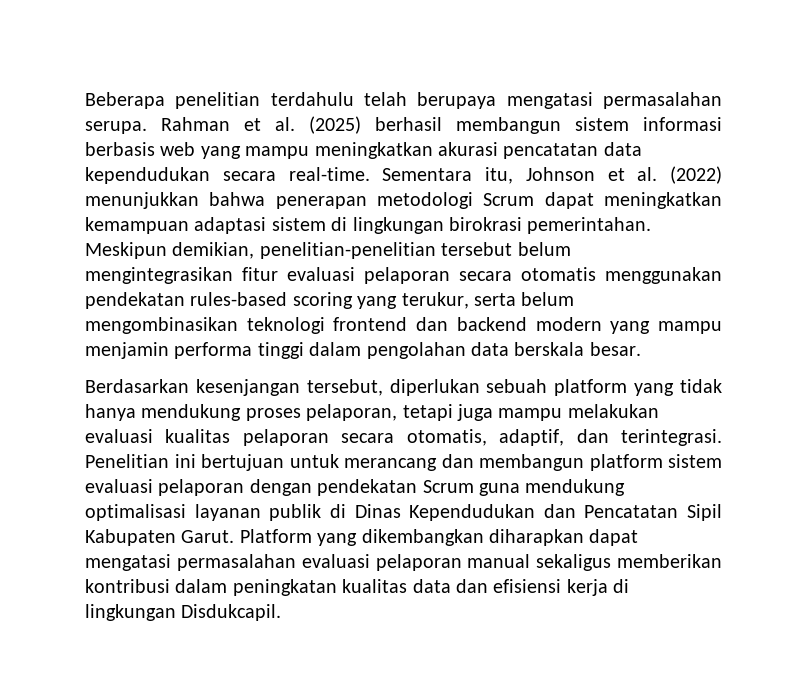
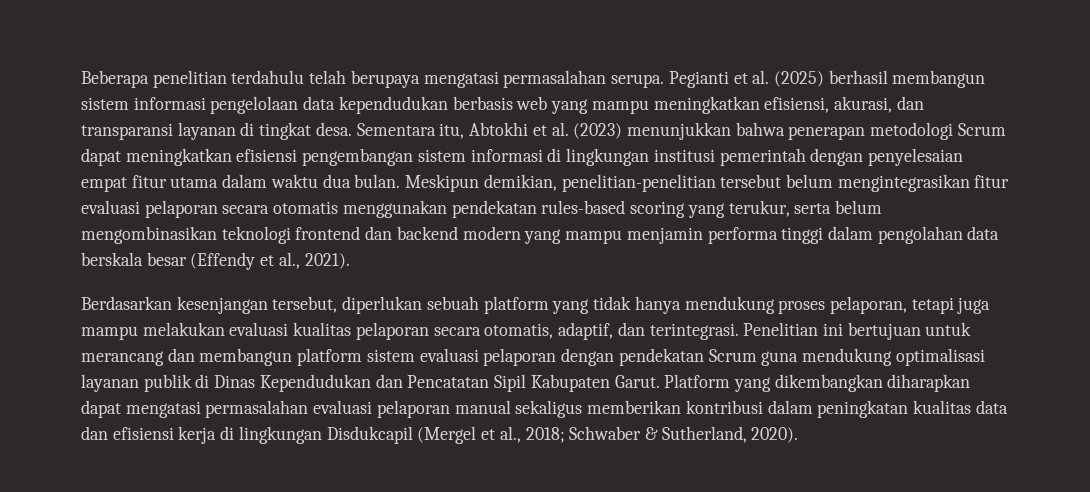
[161,117,230,131] Rahman -> [668,71,729,88] Pegianti
(722, 124) none -> [210,96,448,114] pengelolaan data kependudukan
[438,142,642,159] [85,167,370,184] akurasi pencatatan data kependudukan secara real-time. -> [764,96,924,113] [81,122,352,140] efisiensi, akurasi, dan transparansi layanan di tingkat desa.
[525,166,722,184] Johnson et al. (2022) -> [469,122,623,139] Abtokhi et al. (2023)
[85,217,652,234] kemampuan adaptasi sistem di lingkungan birokrasi pemerintahan. -> [236,148,963,166] [81,174,401,192] efisiensi pengembangan sistem informasi di lingkungan institusi pemerintah dengan penyelesaian empat fitur utama dalam waktu dua bulan.
[589,342,641,356] besar. -> [146,252,350,270] besar (Effendy et al., 2021).
[181,604,282,621] Disdukcapil. -> [326,426,799,444] Disdukcapil (Mergel et al., 2018; Schwaber & Sutherland, 2020).

